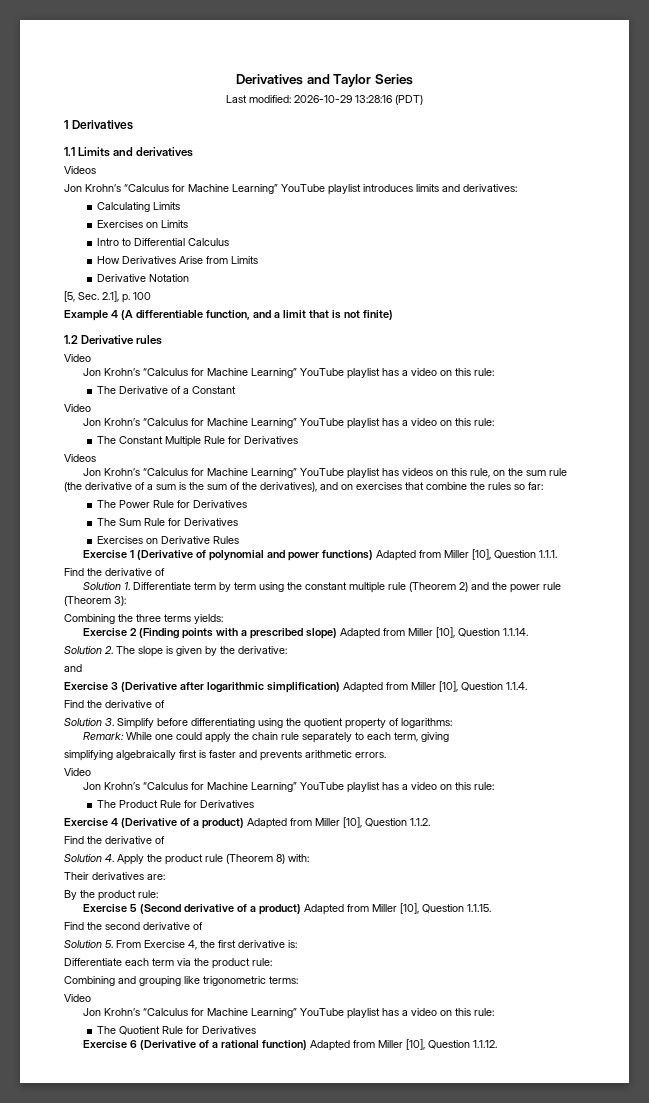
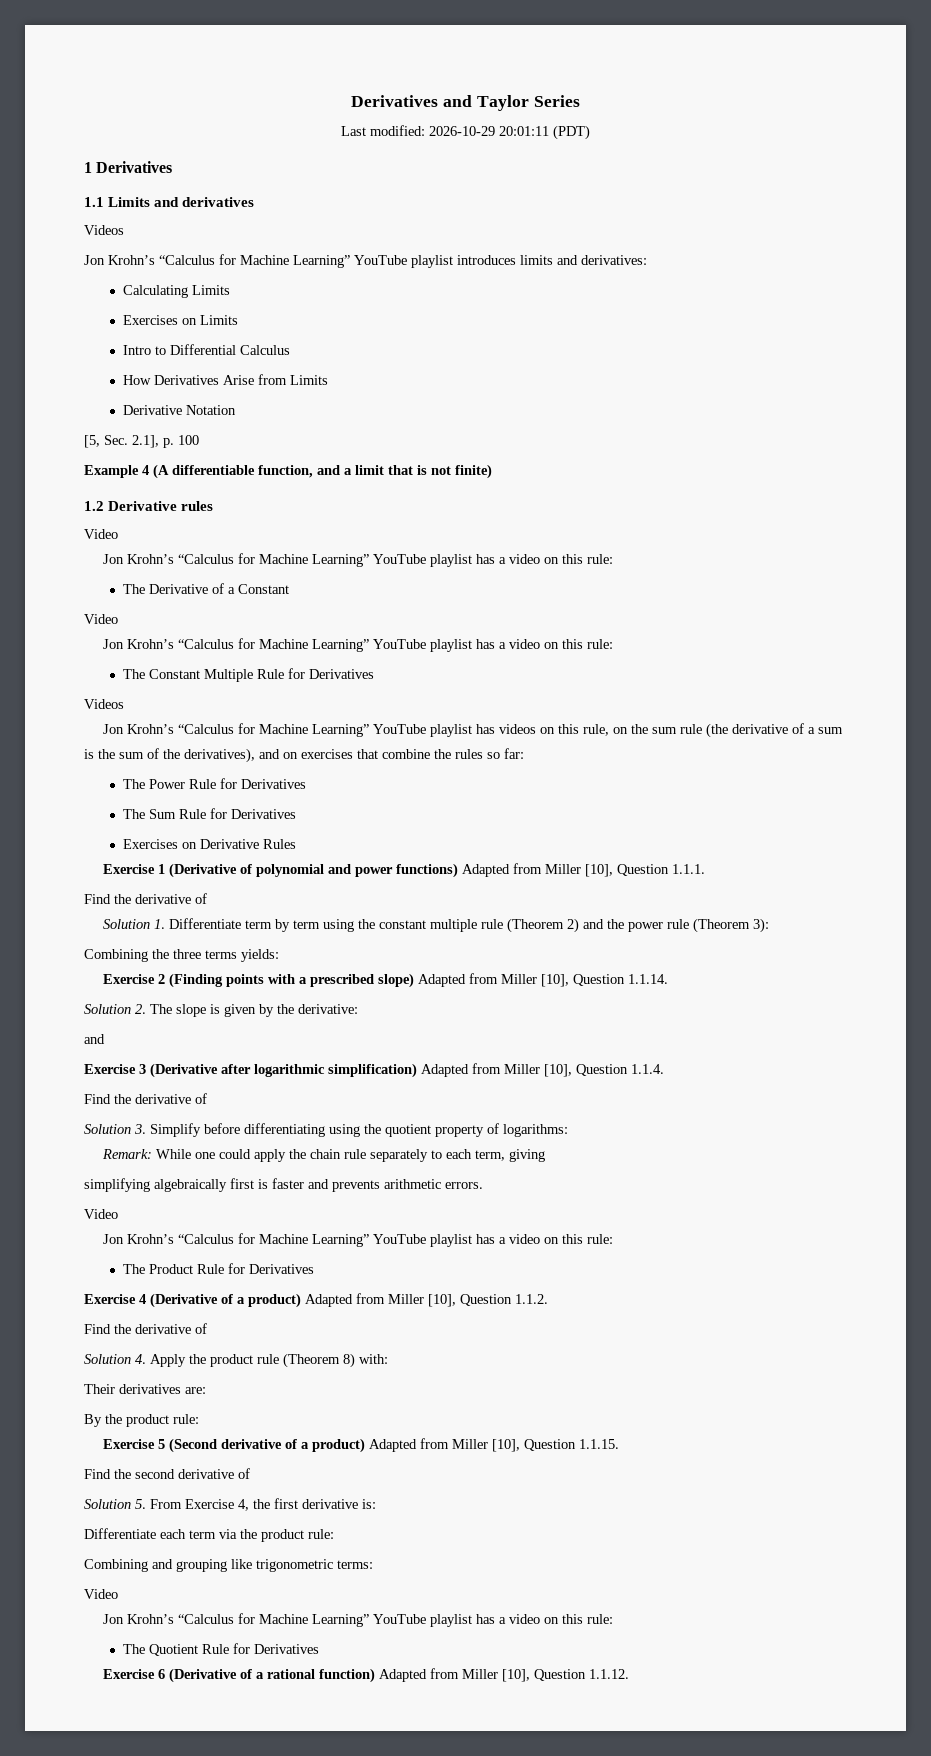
[355,95,392,103] 13:28:16 -> [499,126,549,136] 20:01:11

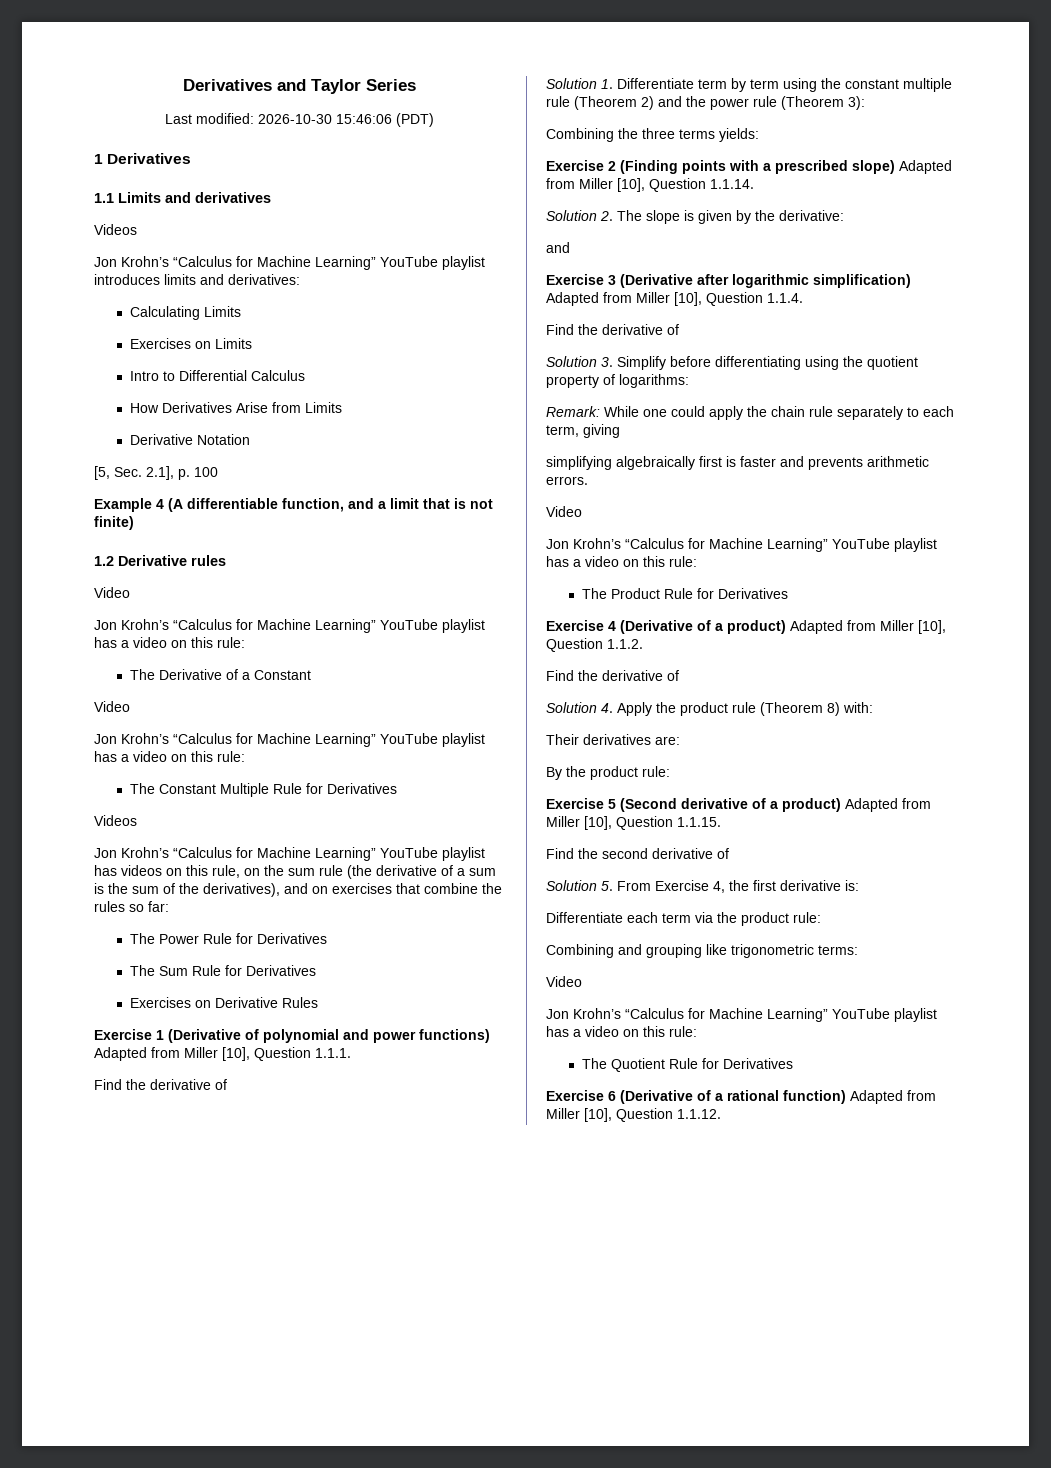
[429,126,549,136] 2026-10-29 20:01:11 -> [258,114,392,124] 2026-10-30 15:46:06

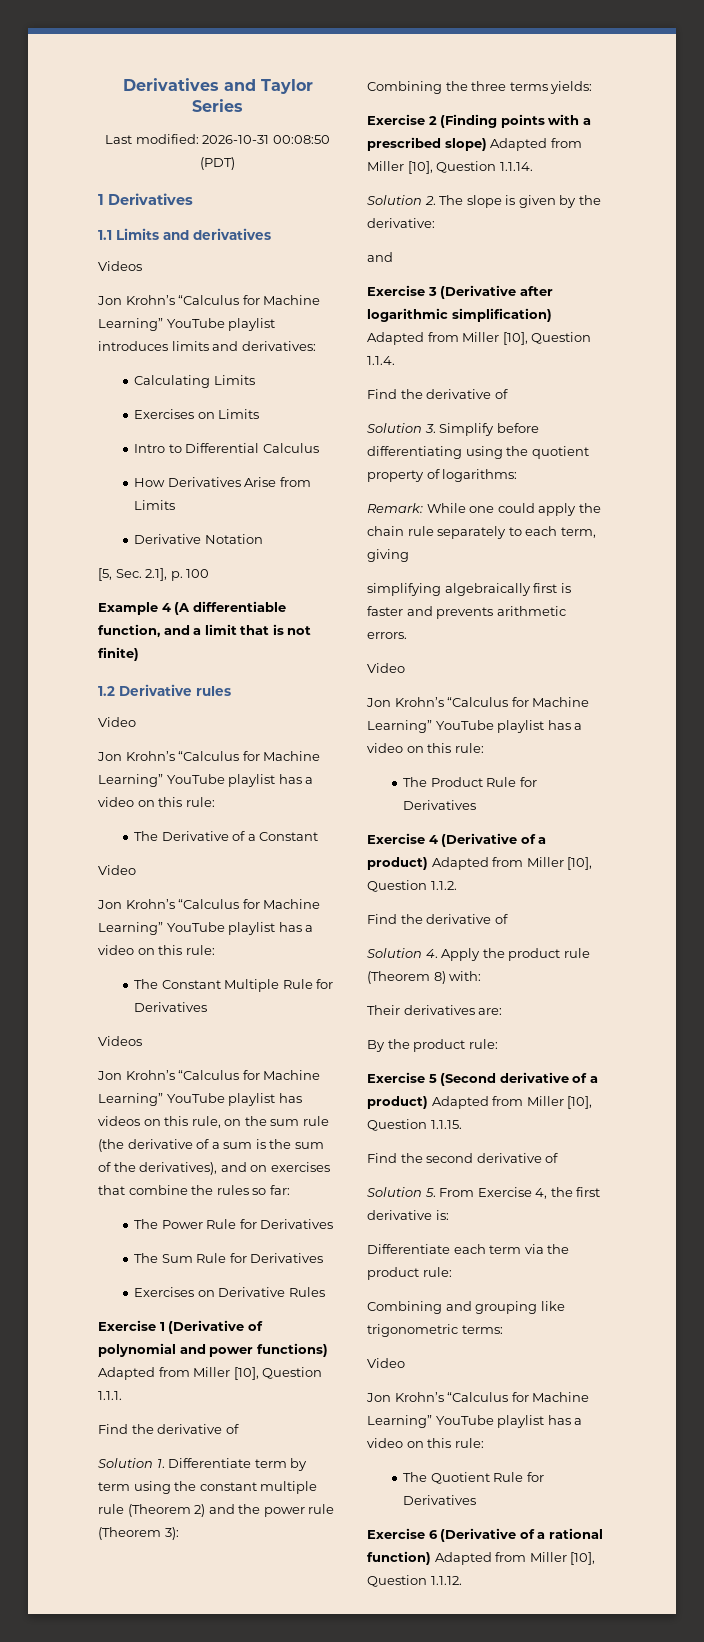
[258,114,392,124] 2026-10-30 15:46:06 -> [202,135,330,144] 2026-10-31 00:08:50

